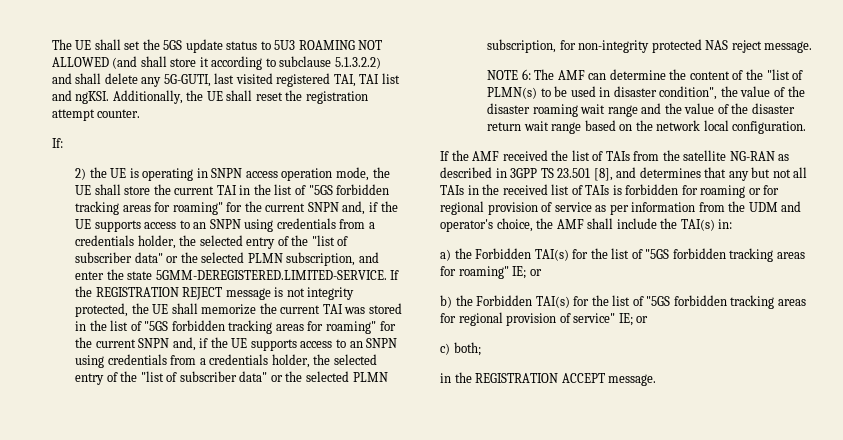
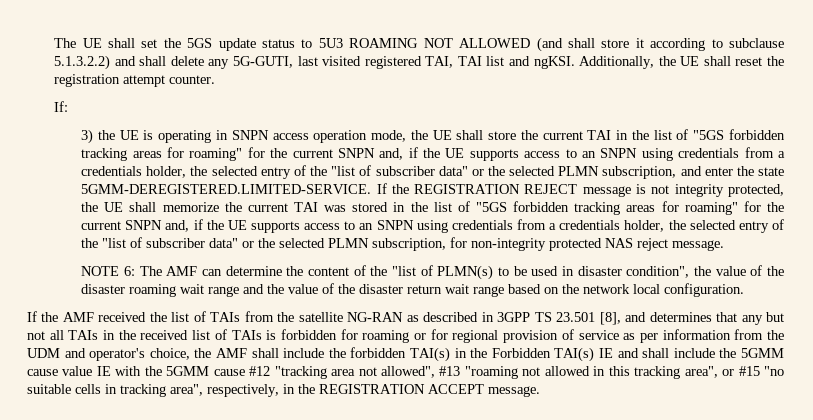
[75,168,87,180] 2) -> [81,129,94,144] 3)
[680,219,733,231] [440,248,805,262] [440,266,542,279] [440,295,806,309] [440,312,649,326] [440,342,481,356] TAI(s) in: // a) the Forbidden TAI(s) for the list of "5GS forbidden tracking areas for roaming" IE; or // b) the Forbidden TAI(s) for the list of "5GS forbidden tracking areas for regional provision of service" IE; or // c) both; // -> [350,347,785,362] [27,366,785,379] [27,384,279,397] forbidden TAI(s) in the Forbidden TAI(s) IE and shall include the 5GMM cause value IE with the 5GMM cause #12 "tracking area not allowed", #13 "roaming not allowed in this tracking area", or #15 "no suitable cells in tracking area", respectively,

